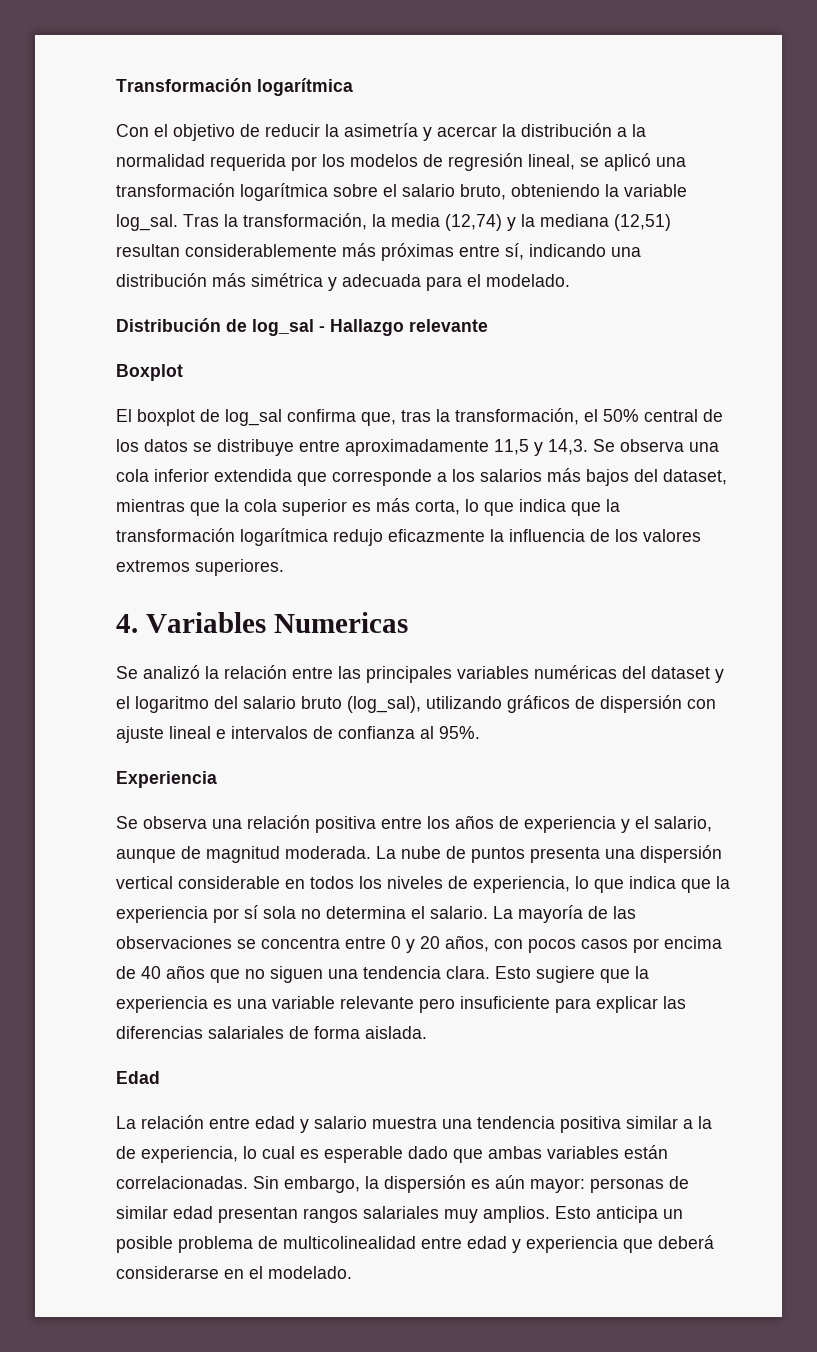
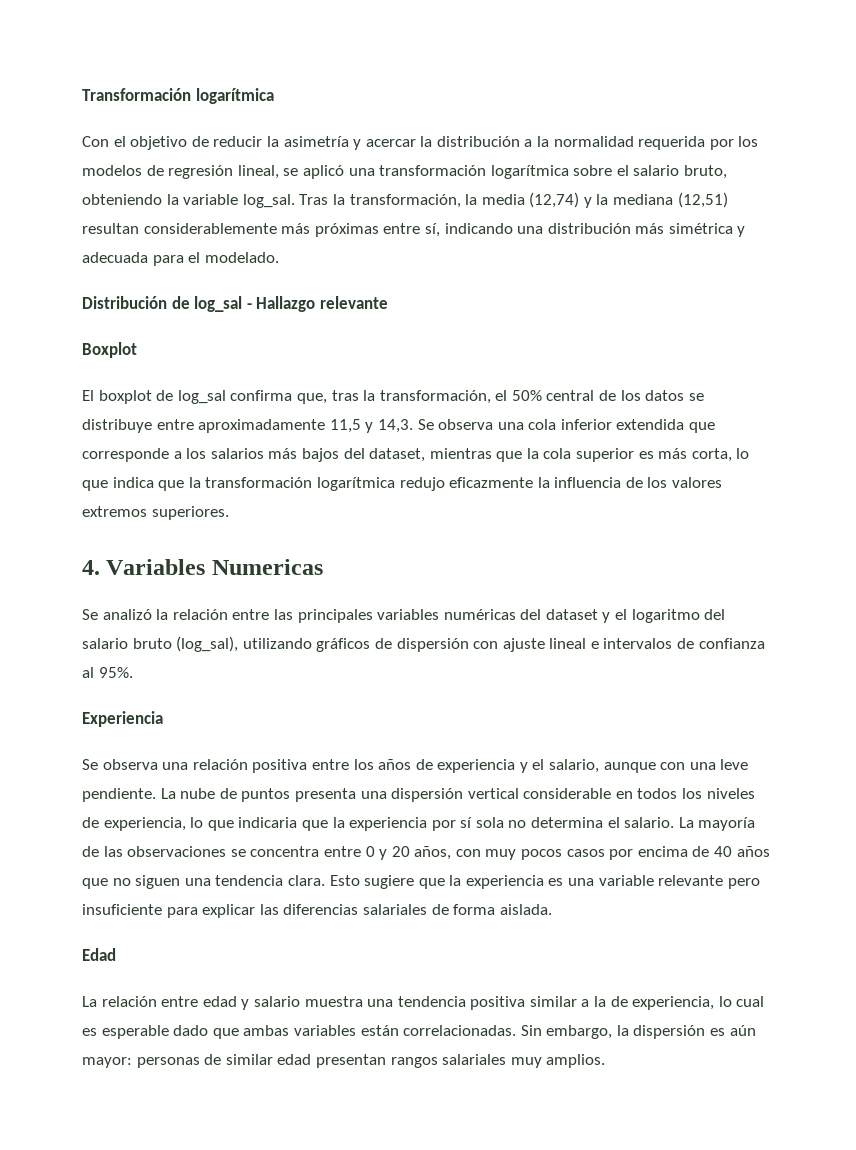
[181,846,371,863] de magnitud moderada. -> [660,759,749,770] [82,788,156,802] con una leve pendiente.
[629,876,676,889] indica -> [238,817,298,828] indicaria
(523, 944) none -> [485,849,517,860] muy
[555,1206,683,1223] [116,1235,714,1253] [116,1266,352,1279] Esto anticipa un posible problema de multicolinealidad entre edad y experiencia que deberá considerarse en el modelado. -> (606, 1061) none

